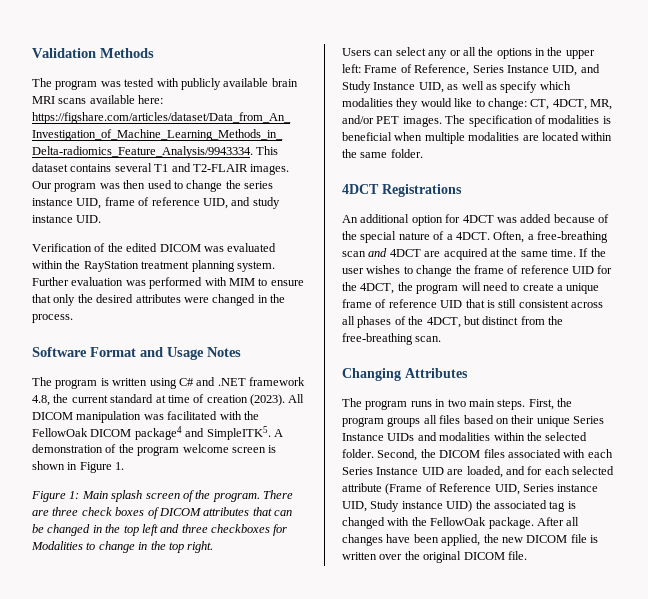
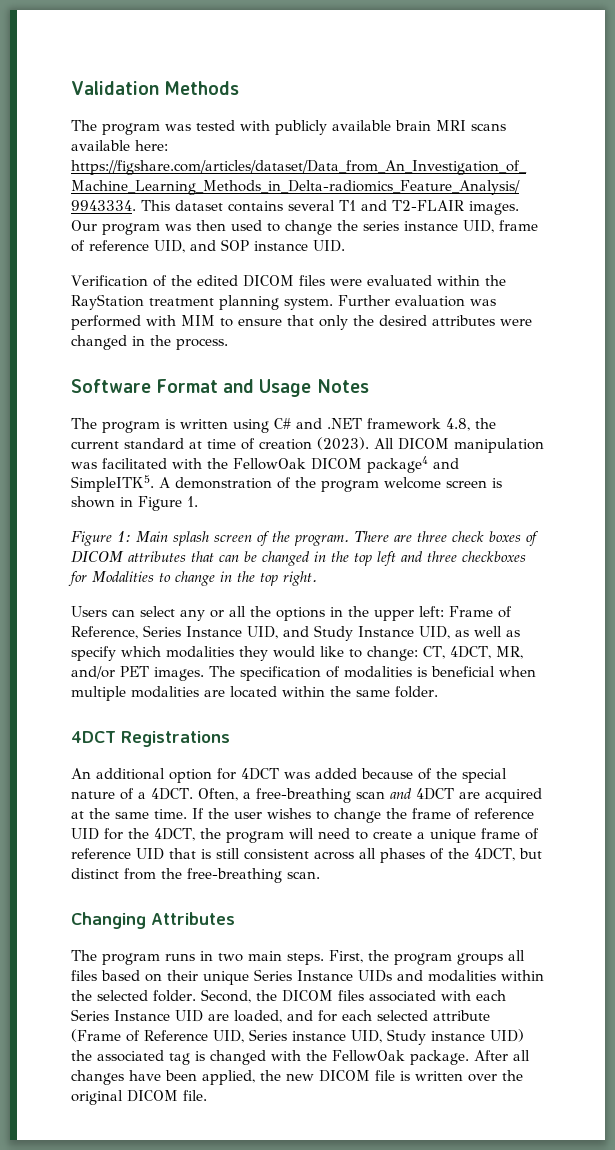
[252,197,280,209] study -> [221,239,249,251] SOP
[203,246,224,252] was -> [298,275,362,286] files were

